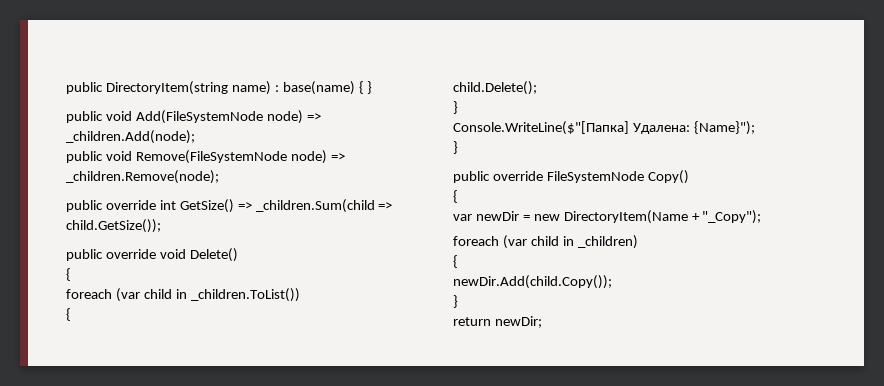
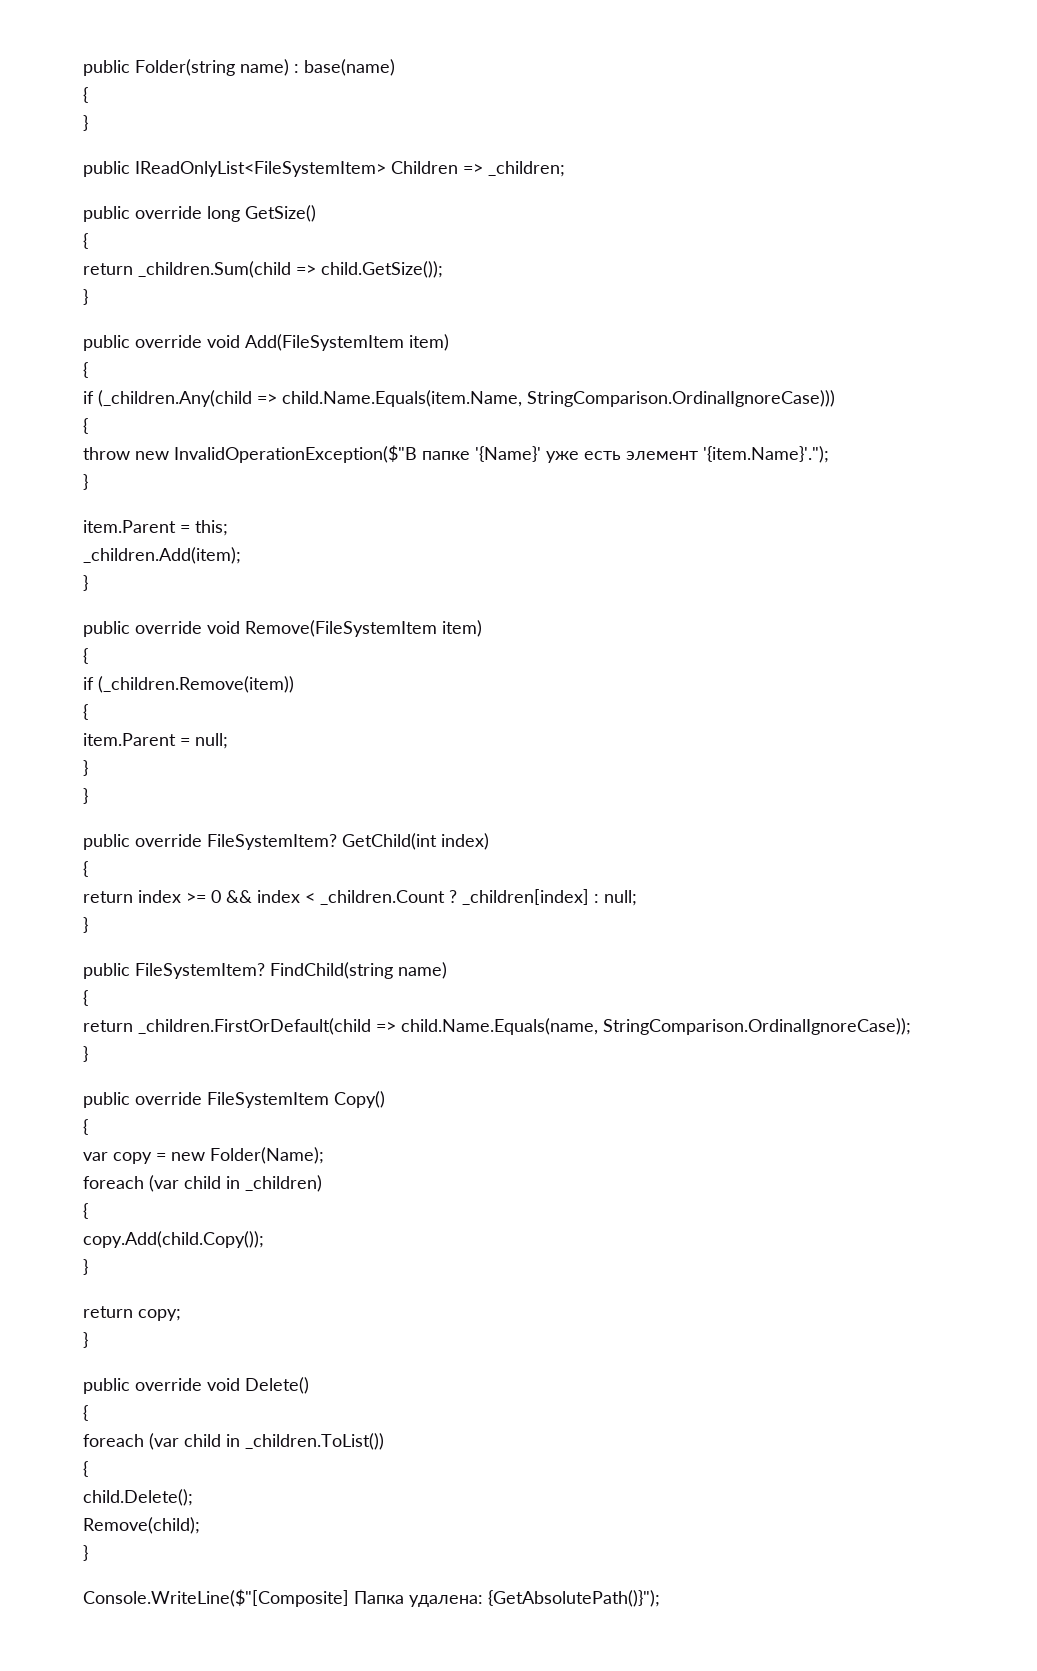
[66,81,228,95] public DirectoryItem(string -> [83,59,235,76] public Folder(string
[358,81,373,94] [66,110,321,124] [66,130,195,144] [66,150,345,164] [66,170,219,184] [66,200,176,212] { } // public void Add(FileSystemNode node) => _children.Add(node); // public void Remove(FileSystemNode node) => _children.Remove(node); // public override int -> [83,87,88,103] [83,115,88,131] [83,161,565,177] [83,206,240,222] // { // } // public IReadOnlyList<FileSystemItem> Children => _children; // public override long
[237,202,252,210] => -> [83,233,88,249] [83,263,133,275] // { // return
(161, 226) none -> [83,289,88,305] [83,334,449,351] [83,362,88,378] [83,390,835,407] [83,418,88,434] [83,445,829,463] [83,474,88,490] [83,520,228,536] [83,547,241,564] [83,575,88,591] [83,620,482,637] [83,648,88,664] [83,676,294,693] [83,704,88,720] [83,733,228,749] [83,760,88,776] [83,788,88,804] [83,833,489,850] [83,861,88,877] [83,889,637,906] [83,917,88,933] [83,962,447,979] [83,990,88,1006] [83,1018,911,1035] [83,1046,88,1062] [83,1091,385,1108] [83,1119,88,1135] [83,1147,324,1164] [83,1175,322,1192] [83,1203,88,1219] [83,1231,264,1248] [83,1259,88,1275] [83,1306,181,1321] [83,1332,88,1348] // } // public override void Add(FileSystemItem item) // { // if (_children.Any(child => child.Name.Equals(item.Name, StringComparison.OrdinalIgnoreCase))) // { // throw new InvalidOperationException($"В папке '{Name}' уже есть элемент '{item.Name}'."); // } // item.Parent = this; // _children.Add(item); // } // public override void Remove(FileSystemItem item) // { // if (_children.Remove(item)) // { // item.Parent = null; // } // } // public override FileSystemItem? GetChild(int index) // { // return index >= 0 && index < _children.Count ? _children[index] : null; // } // public FileSystemItem? FindChild(string name) // { // return _children.FirstOrDefault(child => child.Name.Equals(name, StringComparison.OrdinalIgnoreCase)); // } // public override FileSystemItem Copy() // { // var copy = new Folder(Name); // foreach (var child in _children) // { // copy.Add(child.Copy()); // } // return copy; // }
[453,101,458,114] [453,121,755,135] [453,141,458,154] [453,170,689,184] [453,190,458,203] [453,210,762,224] [453,235,638,249] [453,255,458,268] [453,275,612,289] [453,295,458,308] [453,316,542,328] } // Console.WriteLine($"[Папка] Удалена: {Name}"); // } // public override FileSystemNode Copy() // { // var newDir = new DirectoryItem(Name + "_Copy"); // foreach (var child in _children) // { // newDir.Add(child.Copy()); // } // return newDir; -> [83,1517,200,1534] [83,1545,88,1561] [83,1589,660,1607] Remove(child); // } // Console.WriteLine($"[Composite] Папка удалена: {GetAbsolutePath()}");

